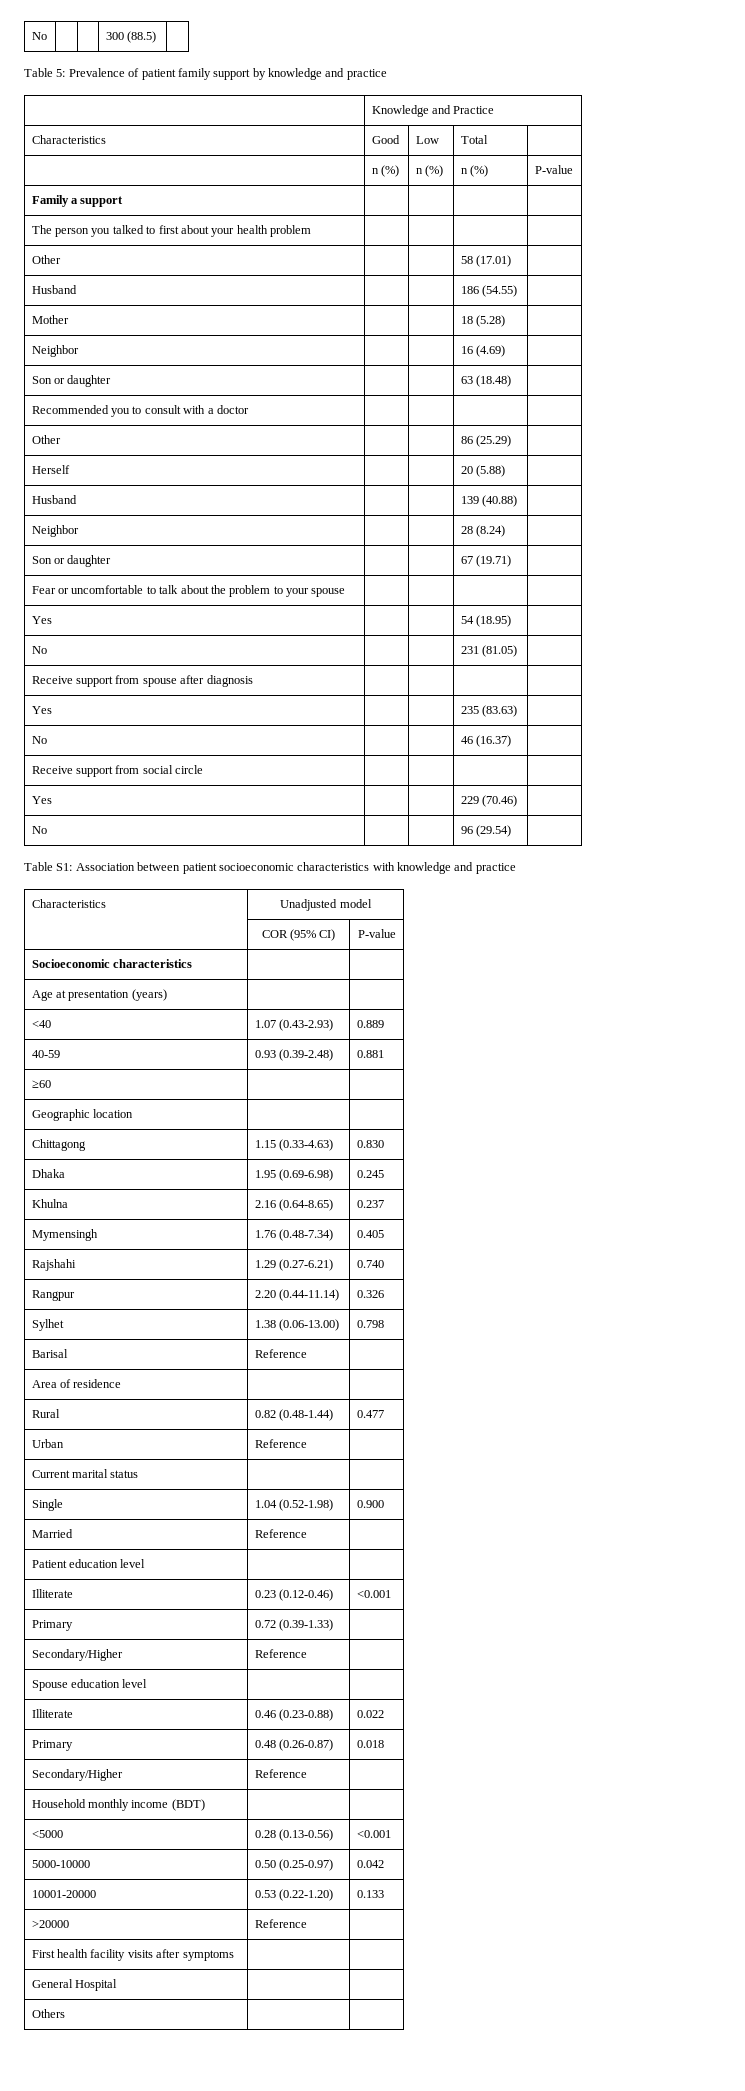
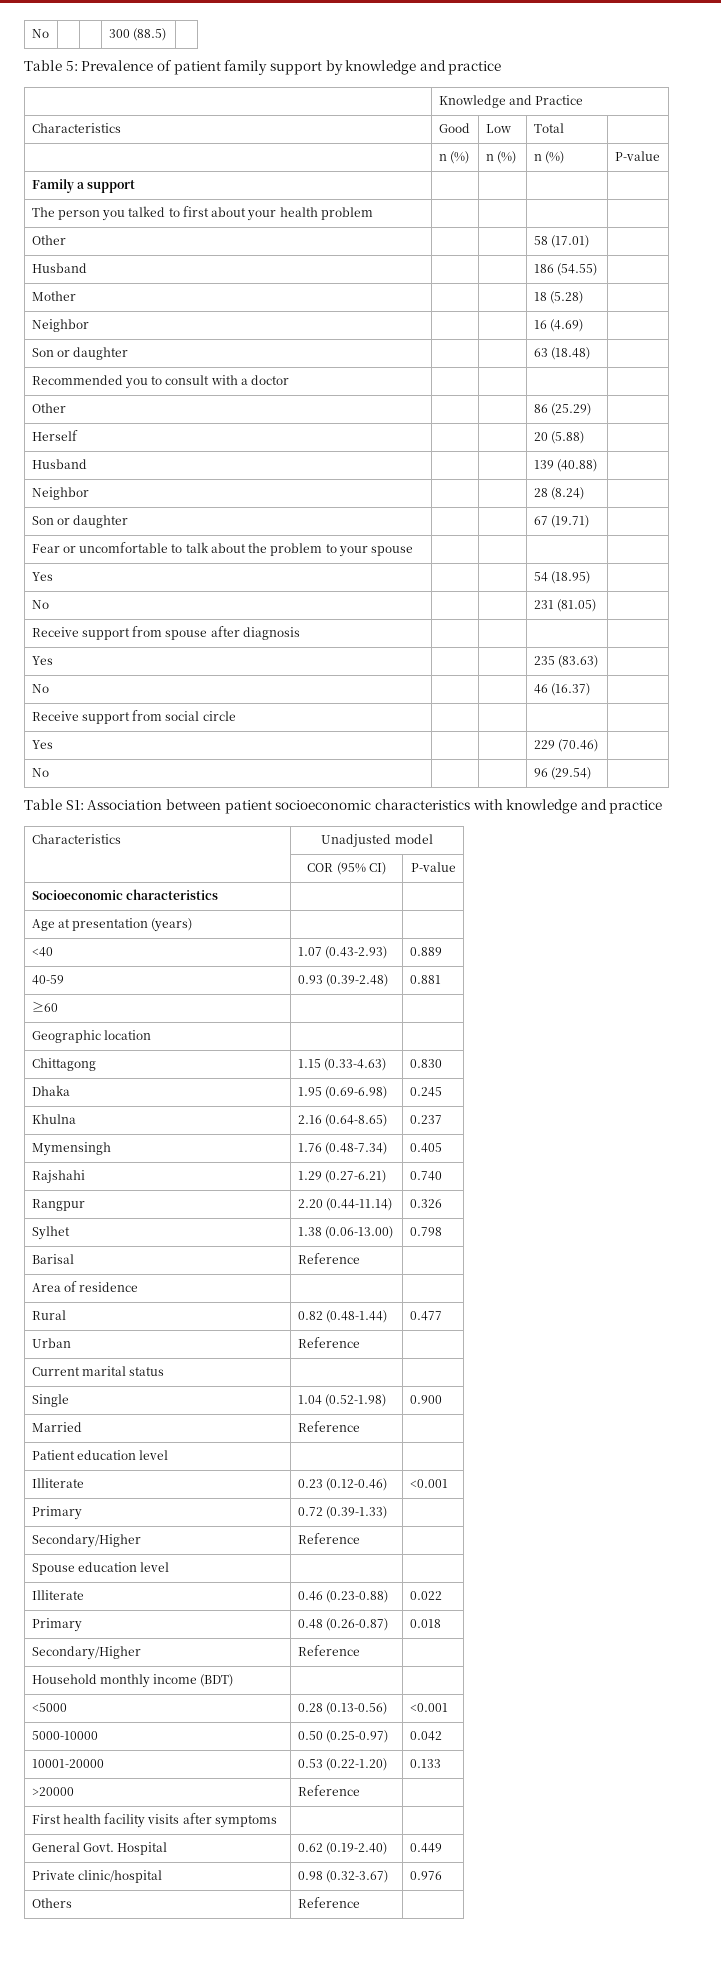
(73, 1983) none -> [82,1843,114,1852] Govt.
(118, 1985) | -> [297,1842,387,1855] [409,1843,442,1853] [31,1870,162,1883] [297,1870,388,1883] [409,1871,442,1880] 0.62 (0.19-2.40) | 0.449 // Private clinic/hospital | 0.98 (0.32-3.67) | 0.976
(65, 2013) none -> [297,1897,360,1908] Reference

